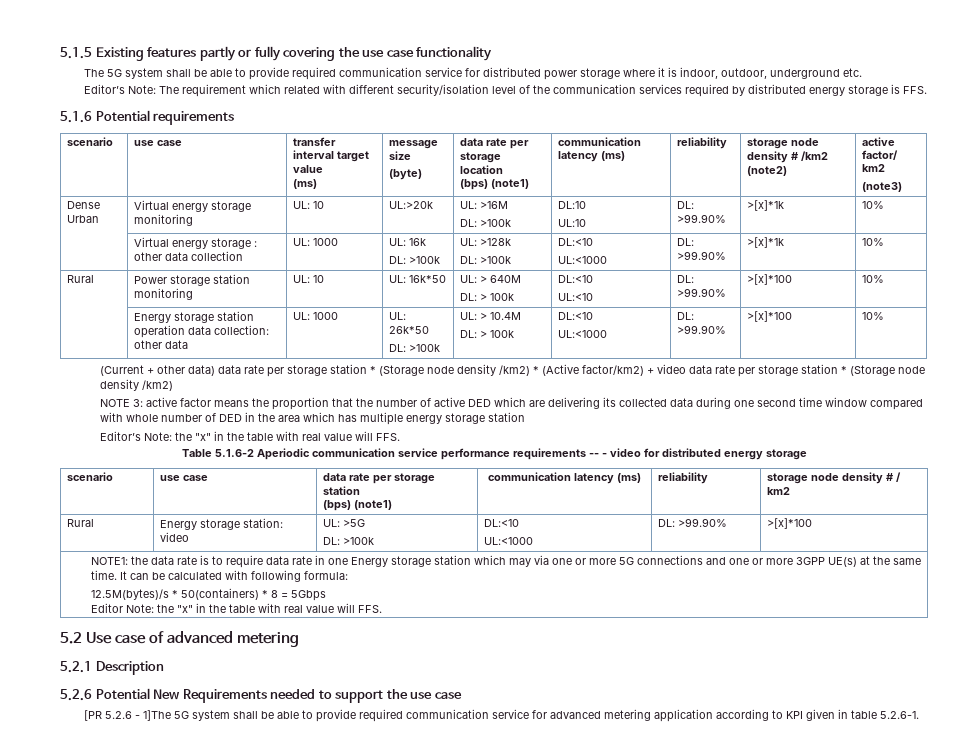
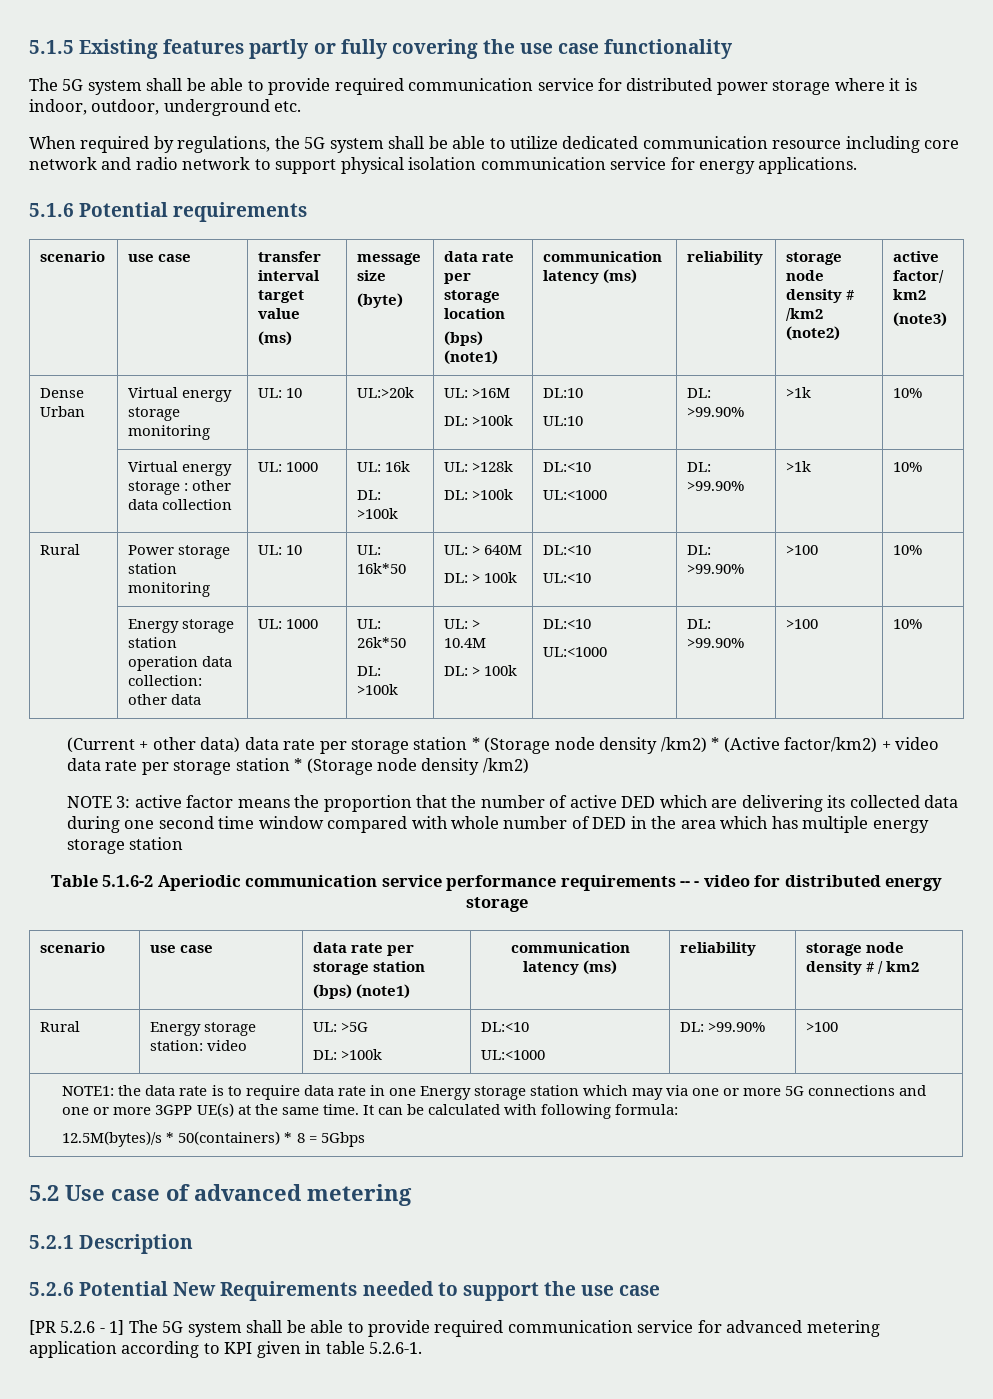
[84,84,928,97] Editor’s Note: The requirement which related with different security/isolation level of the communication services required by distributed energy storage is FFS. -> [29,136,960,153] [29,157,858,174] When required by regulations, the 5G system shall be able to utilize dedicated communication resource including core network and radio network to support physical isolation communication service for energy applications.
[746,200,784,211] >[x]*1k -> [785,387,811,398] >1k
[746,237,784,248] >[x]*1k -> [785,461,811,472] >1k
[746,274,792,285] >[x]*100 -> [785,545,818,555] >100
[746,311,792,322] >[x]*100 -> [785,619,818,629] >100
[100,431,401,441] // Editor’s Note: the "x" in the table with real value will FFS. -> (184, 843) none
[766,518,812,529] >[x]*100 -> [805,1022,838,1032] >100
[91,603,383,613] // Editor Note: the "x" in the table with real value will FFS. -> (365, 1139) none
[143,710,172,721] 1]The -> [109,1320,158,1335] 1] The

